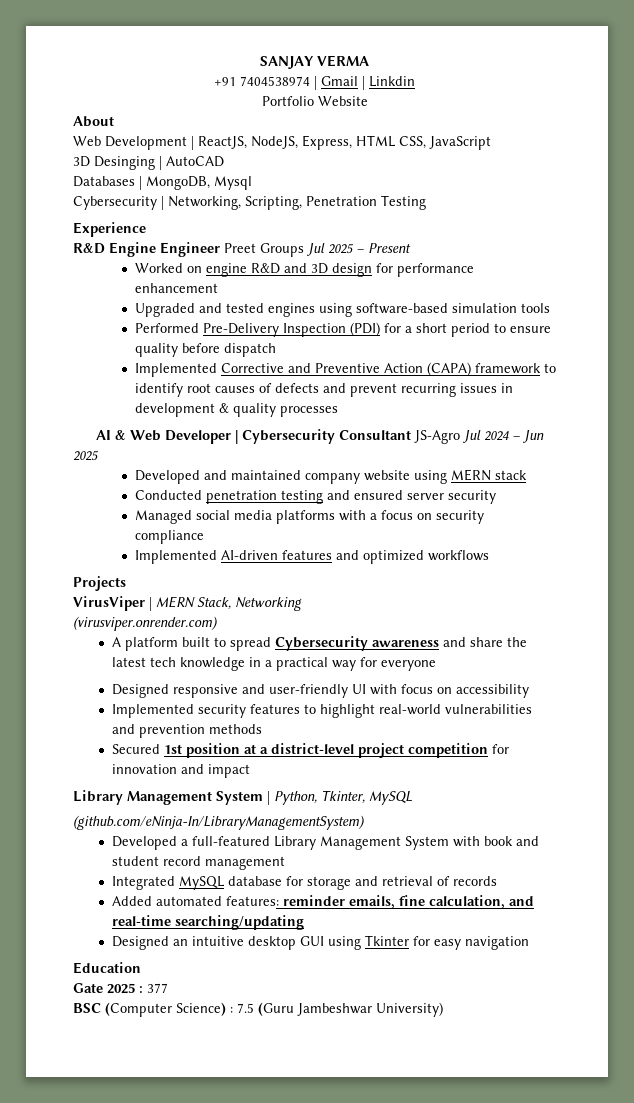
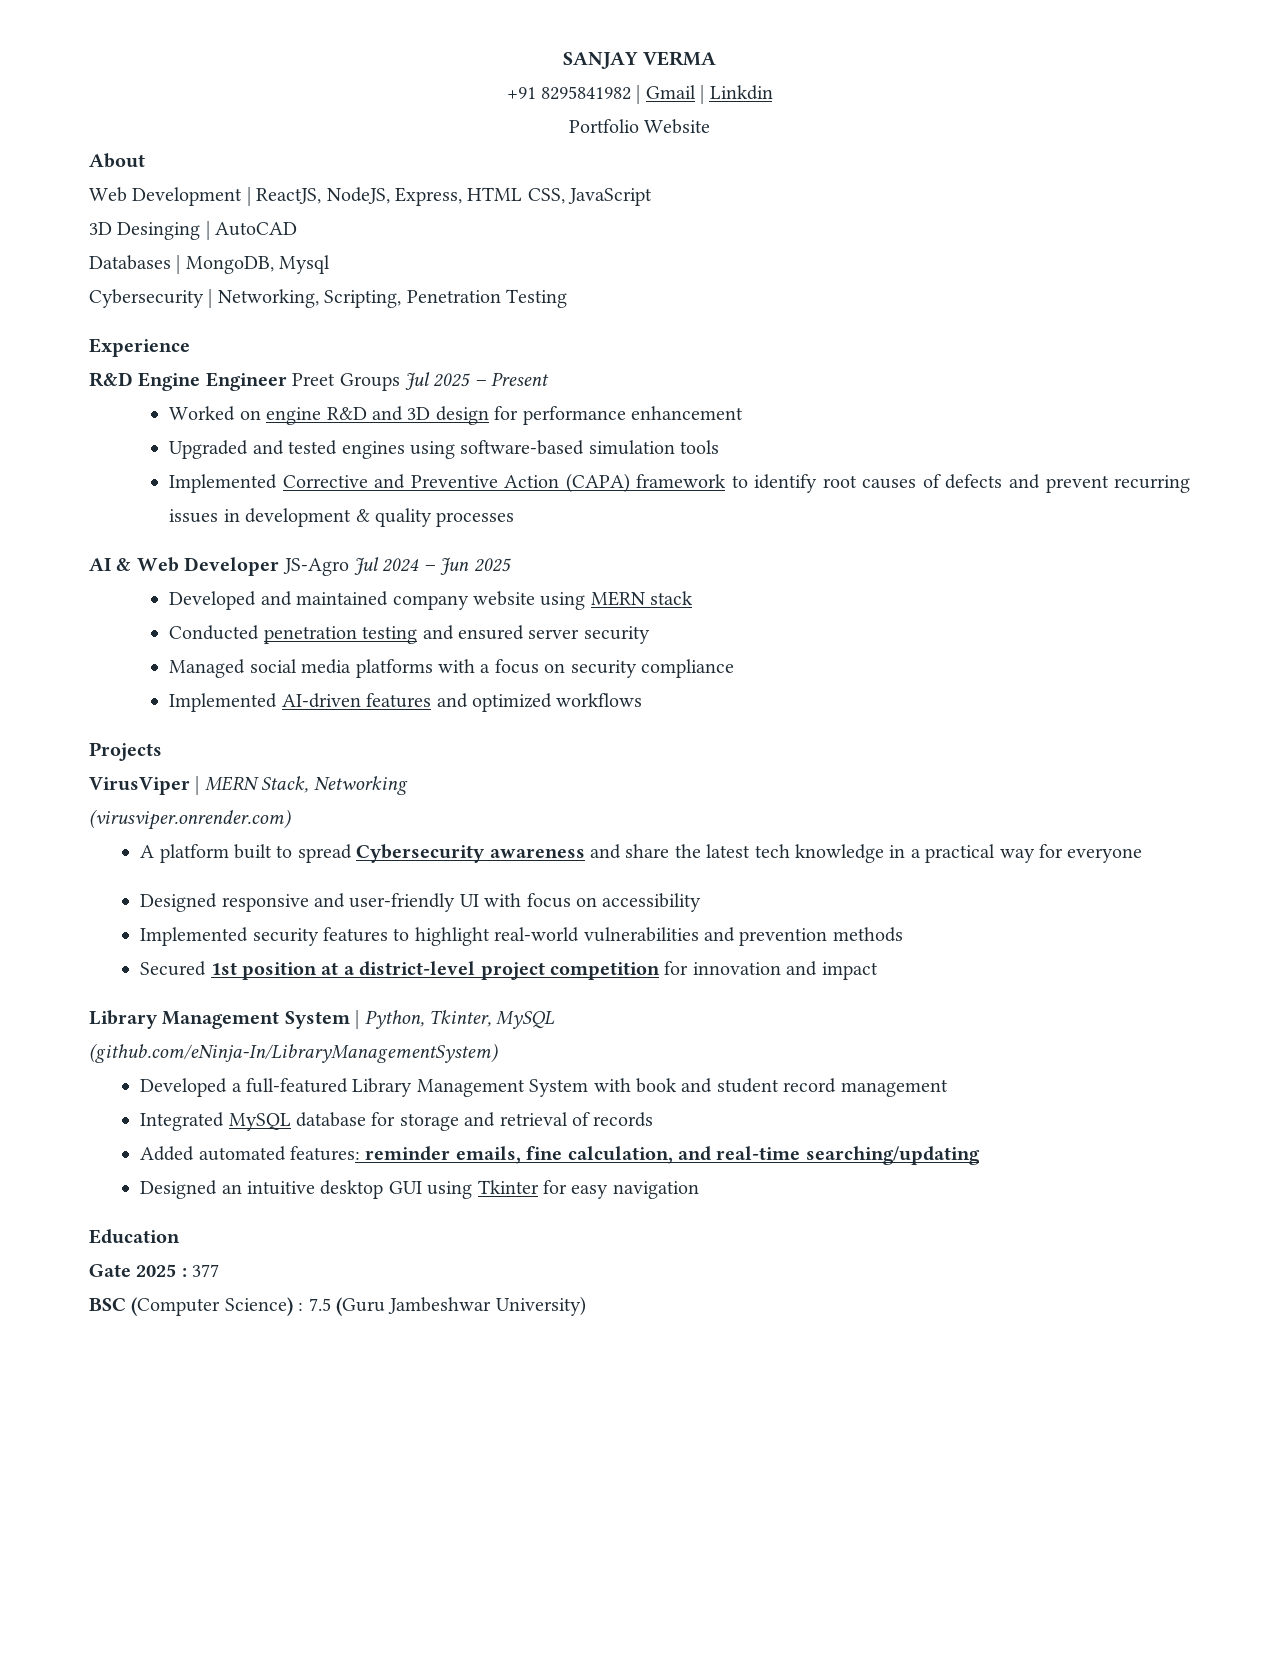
[240,76,310,86] 7404538974 -> [540,86,631,100] 8295841982
[134,322,551,337] [134,343,276,357] // Performed Pre-Delivery Inspection (PDI) for a short period to ensure quality before dispatch -> (720, 447) none
[235,429,412,444] | Cybersecurity Consultant -> (280, 566) none

